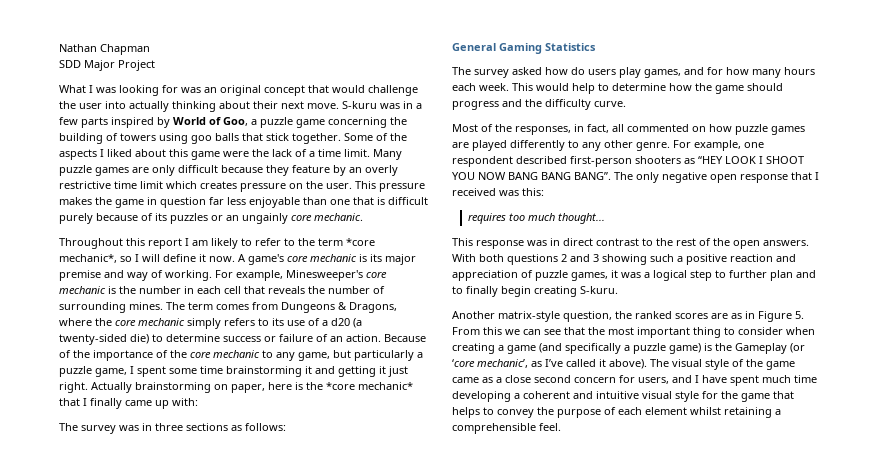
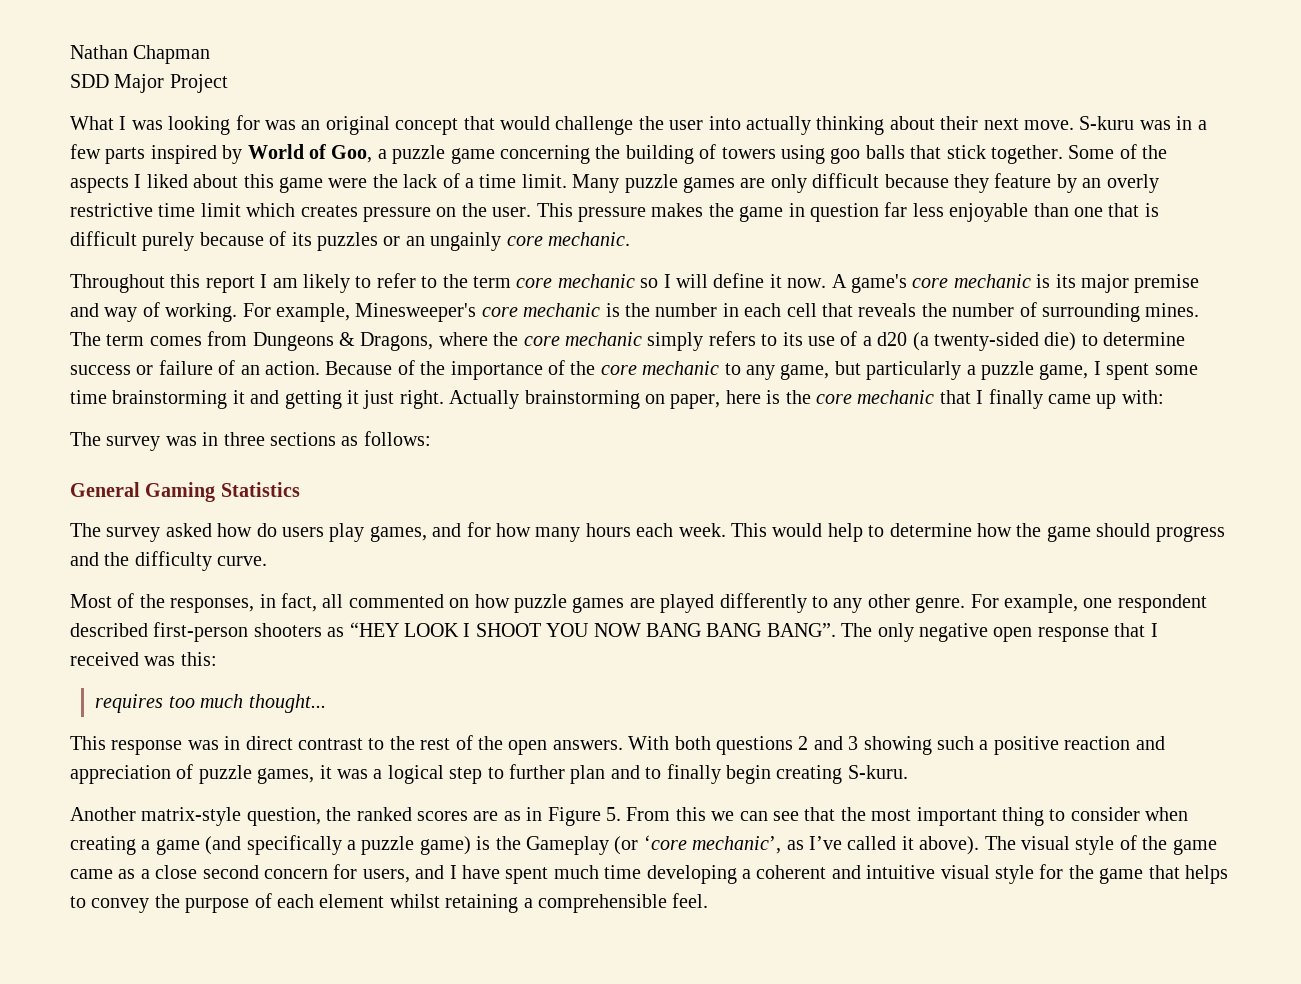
[346,238,375,246] [59,254,117,263] *core mechanic*, -> [516,274,635,288] core mechanic
[326,382,413,390] *core mechanic* -> [815,390,935,404] core mechanic

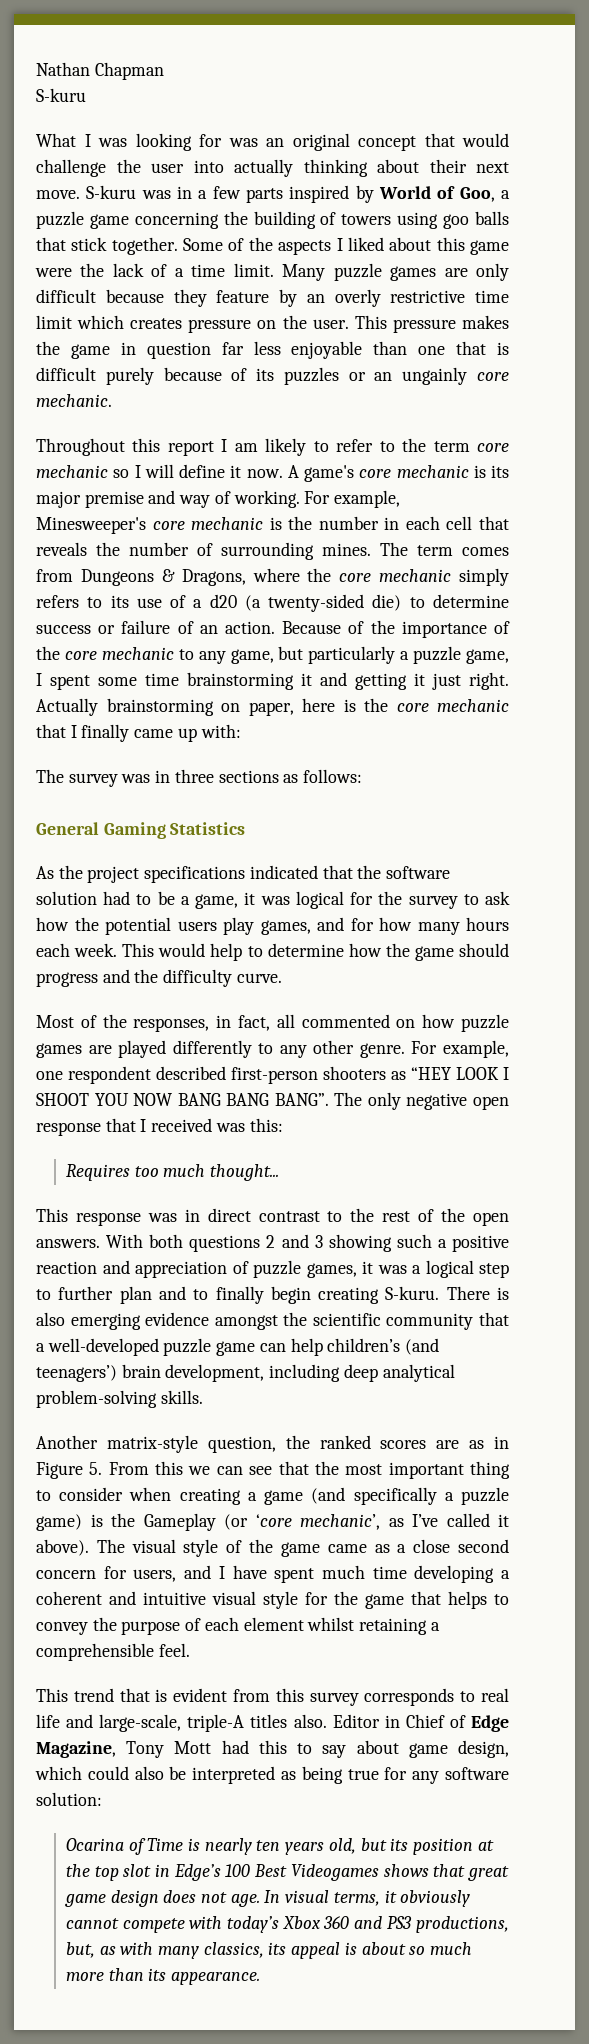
[70,74,228,93] SDD Major Project -> [36,88,86,102] S-kuru
[70,523,277,542] The survey asked how do -> [36,865,451,883] [36,891,510,909] [36,917,171,935] As the project specifications indicated that the software solution had to be a game, it was logical for the survey to ask how the potential
[95,694,164,713] requires -> [65,1164,130,1181] Requires
(908, 772) none -> [446,1286,510,1300] [36,1312,509,1330] [36,1338,440,1356] [36,1364,455,1382] [36,1390,203,1408] There is also emerging evidence amongst the scientific community that a well-developed puzzle game can help children’s (and teenagers’) brain development, including deep analytical problem-solving skills.
(709, 900) none -> [36,1688,510,1706] [36,1714,510,1732] [36,1740,510,1758] [35,1766,510,1784] [36,1792,102,1806] [65,1838,494,1855] [65,1864,510,1881] [64,1890,471,1907] [65,1916,509,1933] [65,1942,473,1959] [65,1968,260,1985] // This trend that is evident from this survey corresponds to real life and large-scale, triple-A titles also. Editor in Chief of Edge Magazine, Tony Mott had this to say about game design, which could also be interpreted as being true for any software solution: // Ocarina of Time is nearly ten years old, but its position at the top slot in Edge’s 100 Best Videogames shows that great game design does not age. In visual terms, it obviously cannot compete with today’s Xbox 360 and PS3 productions, but, as with many classics, its appeal is about so much more than its appearance.

